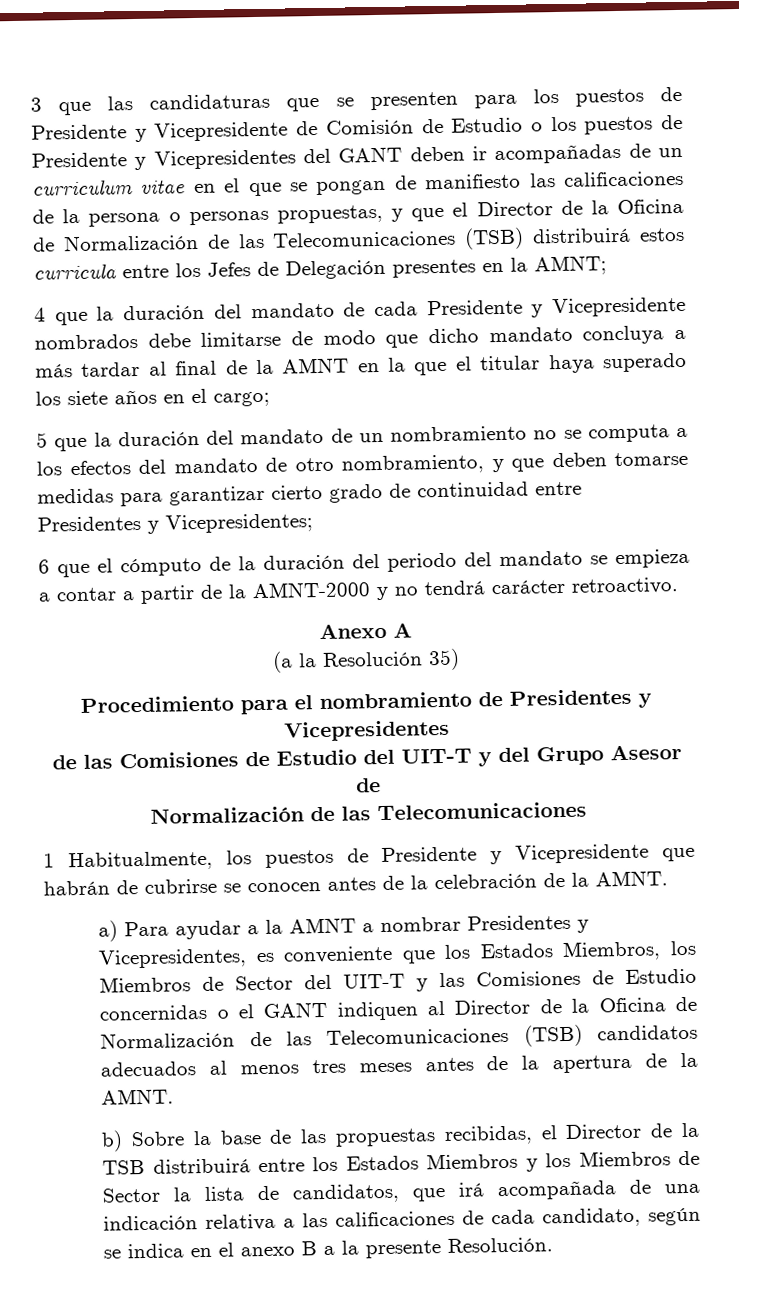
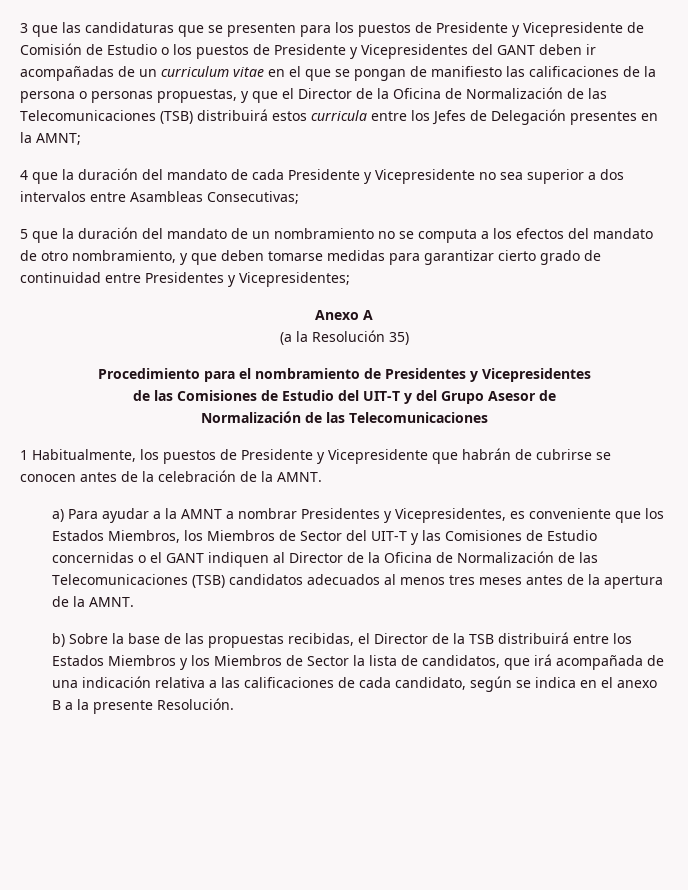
[34,325,686,350] [35,352,687,378] [35,388,270,407] nombrados debe limitarse de modo que dicho mandato concluya a más tardar al final de la AMNT en la que el titular haya superado los siete años en el cargo; -> [479,169,624,184] [20,191,299,204] no sea superior a dos intervalos entre Asambleas Consecutivas;
[38,548,690,578] [38,577,678,604] // 6 que el cómputo de la duración del periodo del mandato se empieza a contar a partir de la AMNT-2000 y no tendrá carácter retroactivo. -> (350, 279) none

